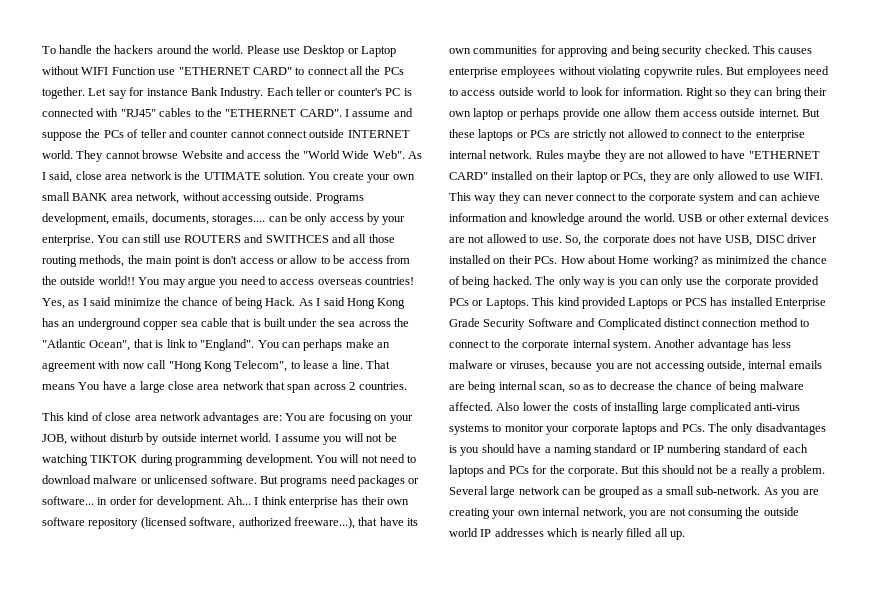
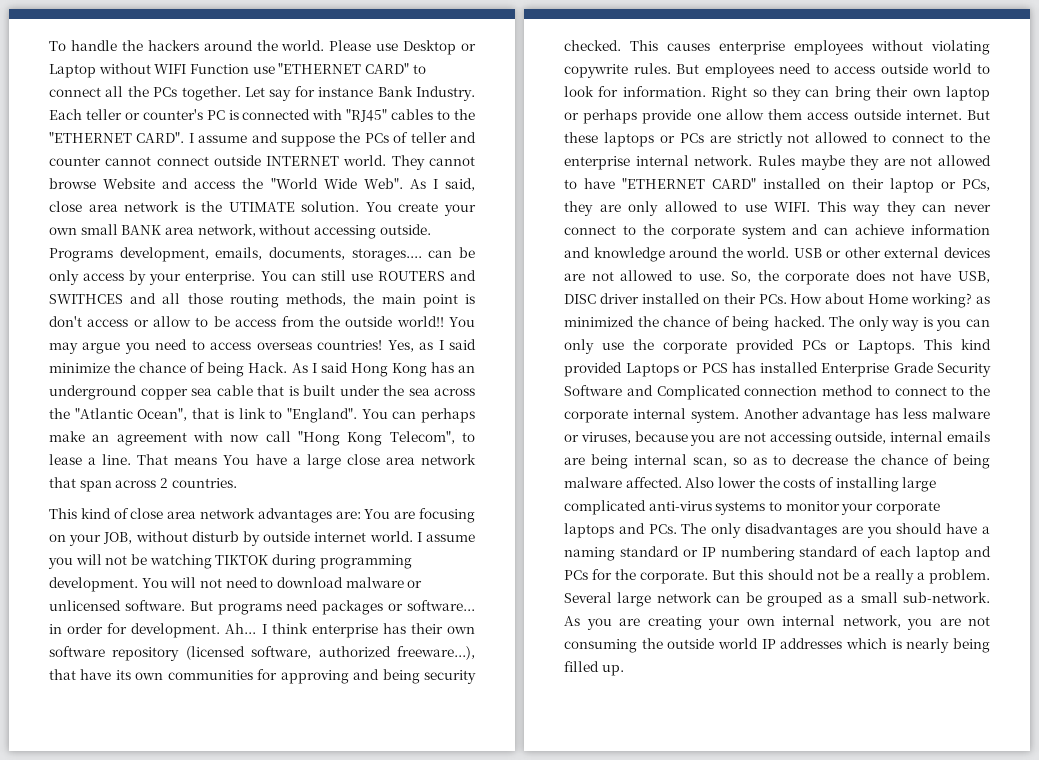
[663,318,700,327] distinct -> (741, 392) none
[449,445,457,453] is -> [841,526,863,534] are
[449,465,484,477] laptops -> [916,546,961,561] laptop
[626,528,668,537] filled all -> [953,638,990,653] [564,661,599,672] being filled

